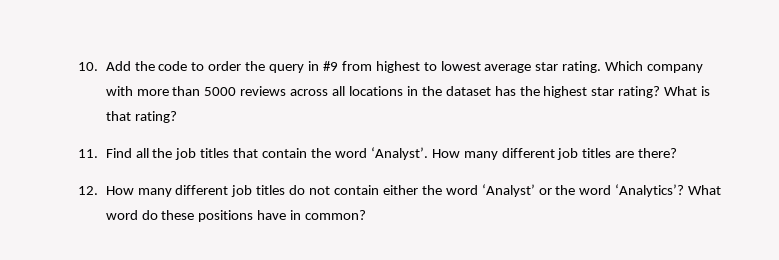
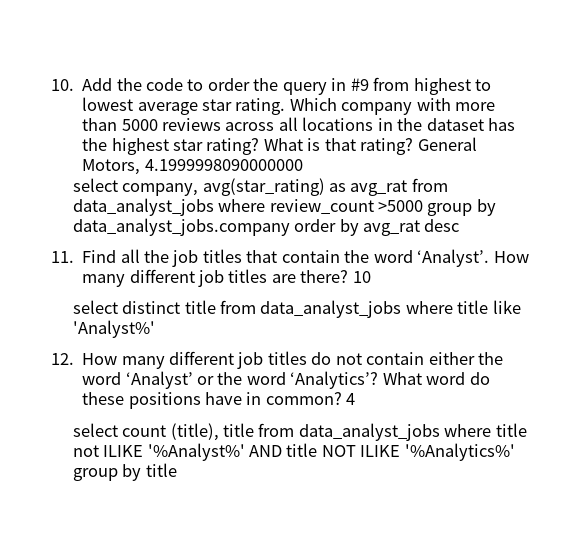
(177, 117) none -> [417,137,477,151] [82,159,303,175] [72,178,448,196] [72,198,496,216] [72,218,460,236] General Motors, 4.1999998090000000 // select company, avg(star_rating) as avg_rat from data_analyst_jobs where review_count >5000 group by data_analyst_jobs.company order by avg_rat desc
(678, 153) none -> [352,271,371,283] [72,300,521,318] [72,320,155,338] 10 // select distinct title from data_analyst_jobs where title like 'Analyst%'
(367, 215) none -> [346,393,356,405] [72,423,527,441] [72,443,515,461] [72,463,177,481] 4 // select count (title), title from data_analyst_jobs where title not ILIKE '%Analyst%' AND title NOT ILIKE '%Analytics%' group by title

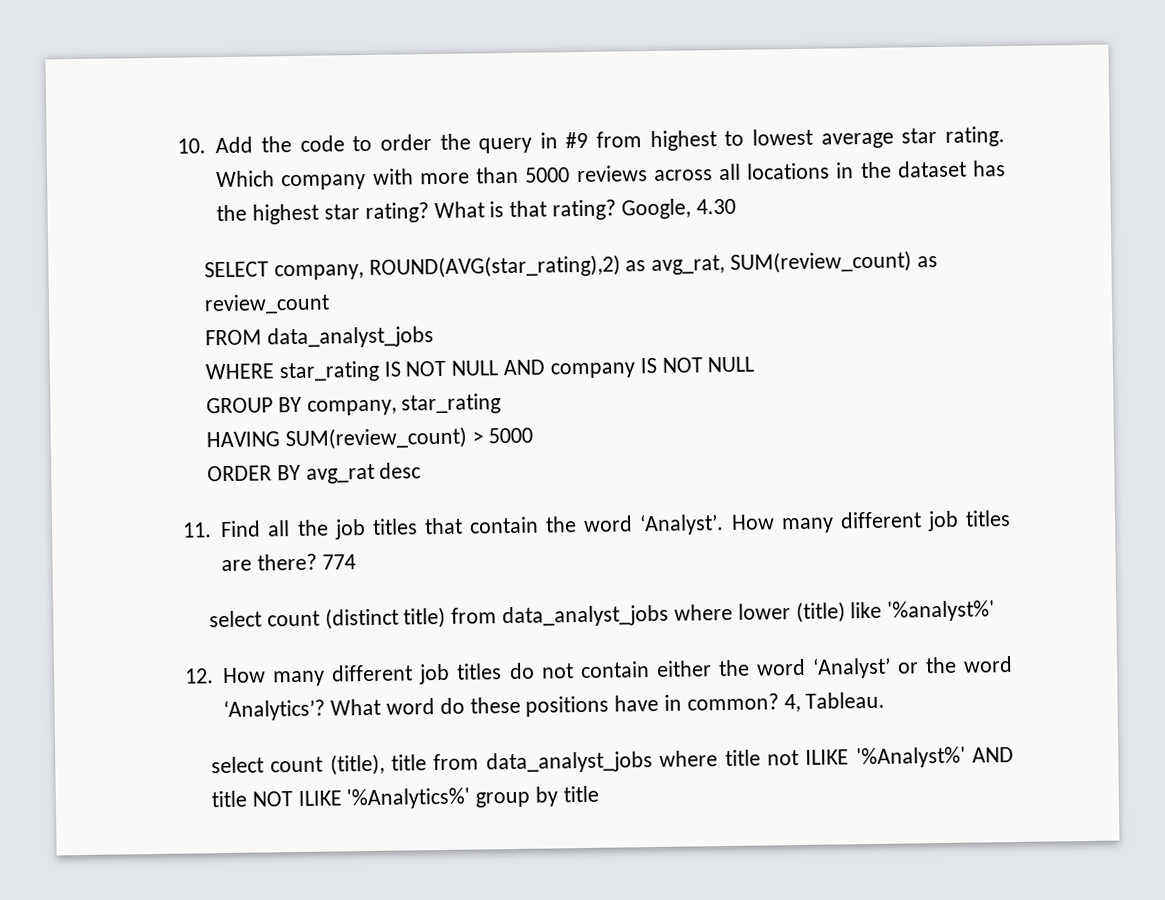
[417,137,477,151] [82,159,303,175] [72,178,448,196] [72,198,496,216] [72,218,359,236] General Motors, 4.1999998090000000 // select company, avg(star_rating) as avg_rat from data_analyst_jobs where review_count >5000 group by data_analyst_jobs.company order by -> [620,198,736,220] [204,250,938,281] [204,293,331,315] [205,326,434,349] [205,356,755,383] [206,393,502,416] [206,426,534,451] [207,464,301,482] Google, 4.30 // SELECT company, ROUND(AVG(star_rating),2) as avg_rat, SUM(review_count) as review_count // FROM data_analyst_jobs // WHERE star_rating IS NOT NULL AND company IS NOT NULL // GROUP BY company, star_rating // HAVING SUM(review_count) > 5000 // ORDER BY
[352,271,371,283] [72,300,521,318] [72,320,155,338] 10 // select distinct title from data_analyst_jobs where title like 'Analyst%' -> [321,554,356,570] [209,600,996,630] 774 // select count (distinct title) from data_analyst_jobs where lower (title) like '%analyst%'
[346,393,356,405] 4 -> [783,691,886,713] 4, Tableau.

